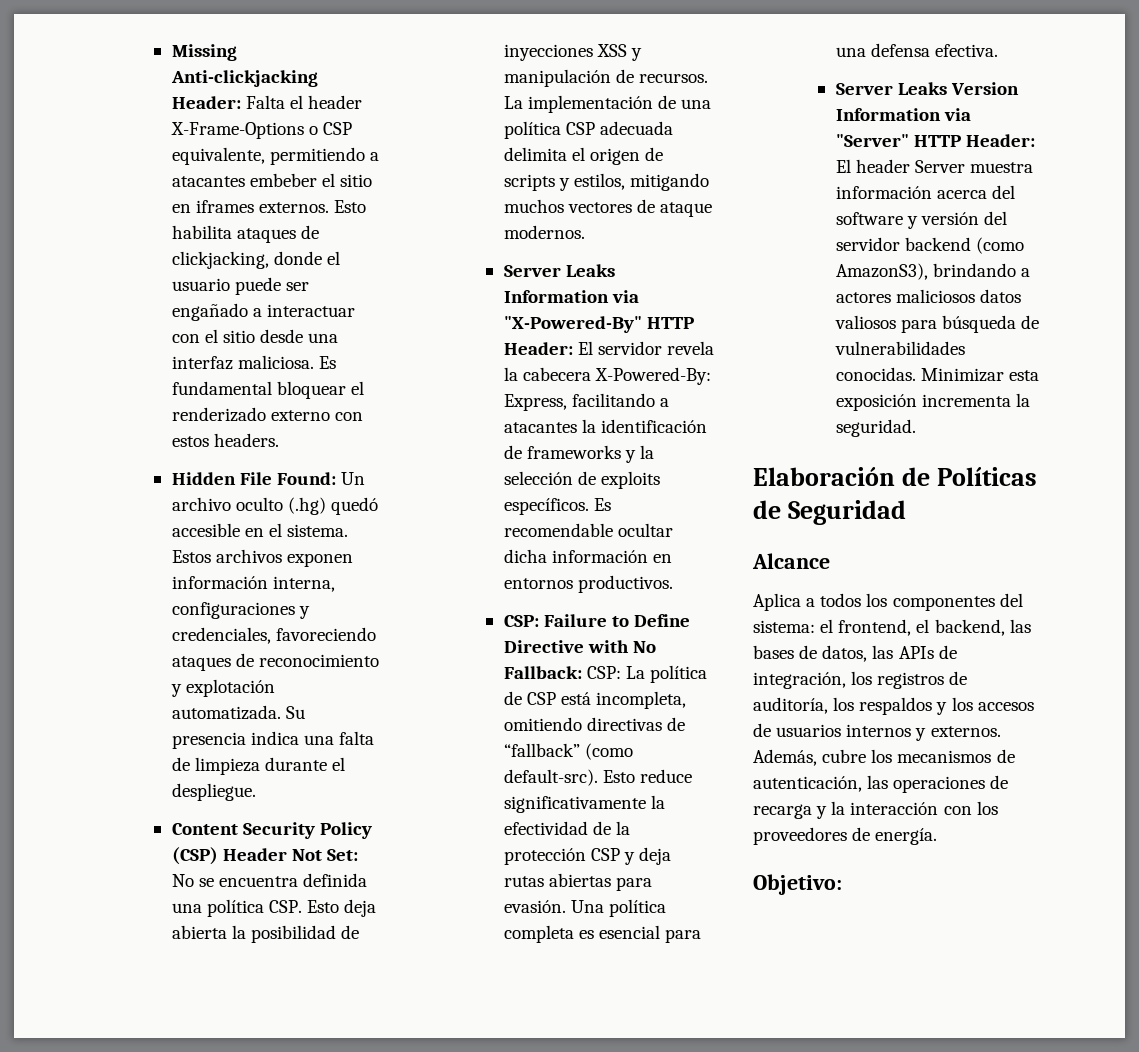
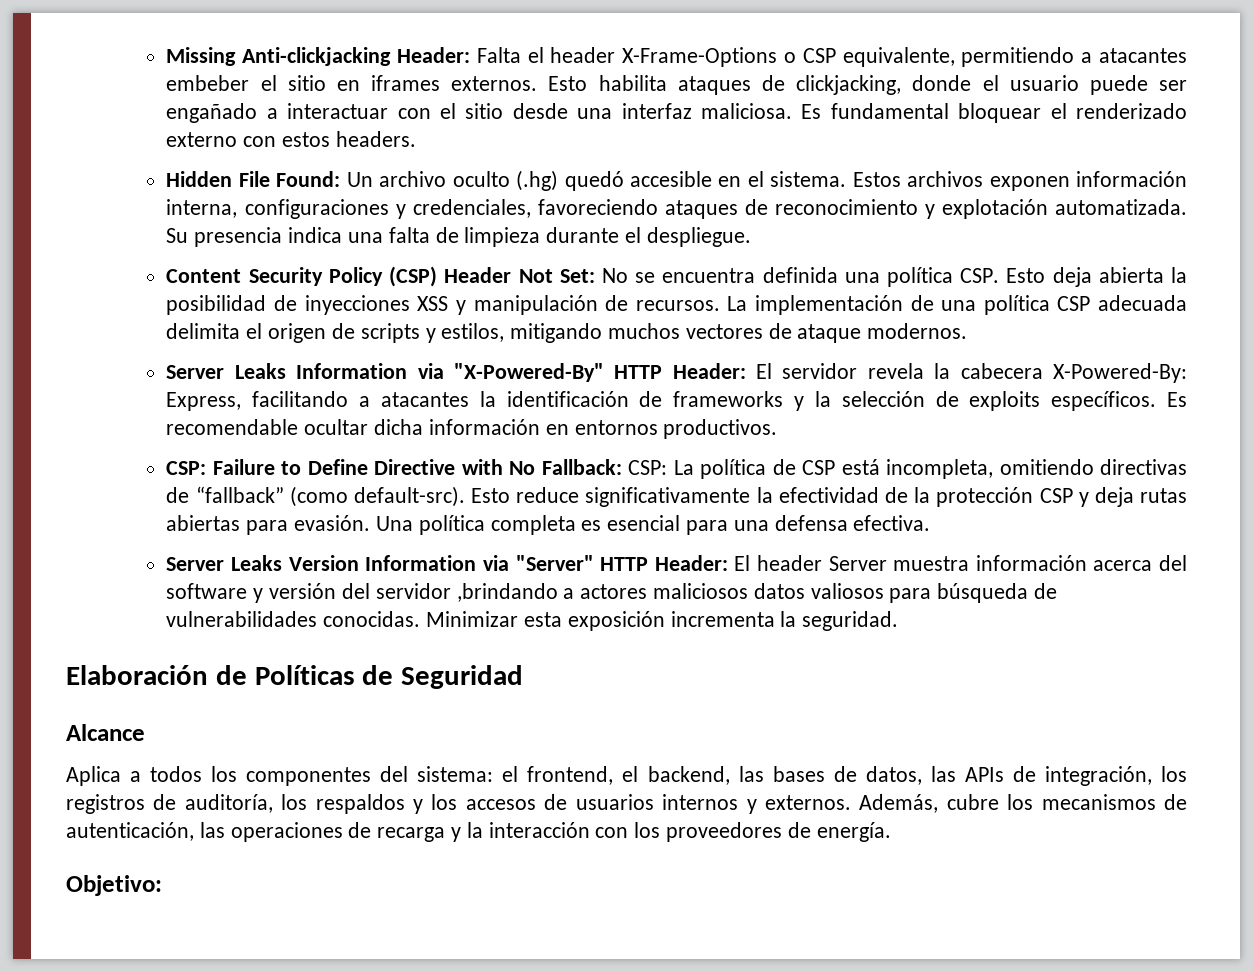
[904,237,1024,254] [835,263,1016,280] backend (como AmazonS3), brindando -> [456,583,558,602] ,brindando

